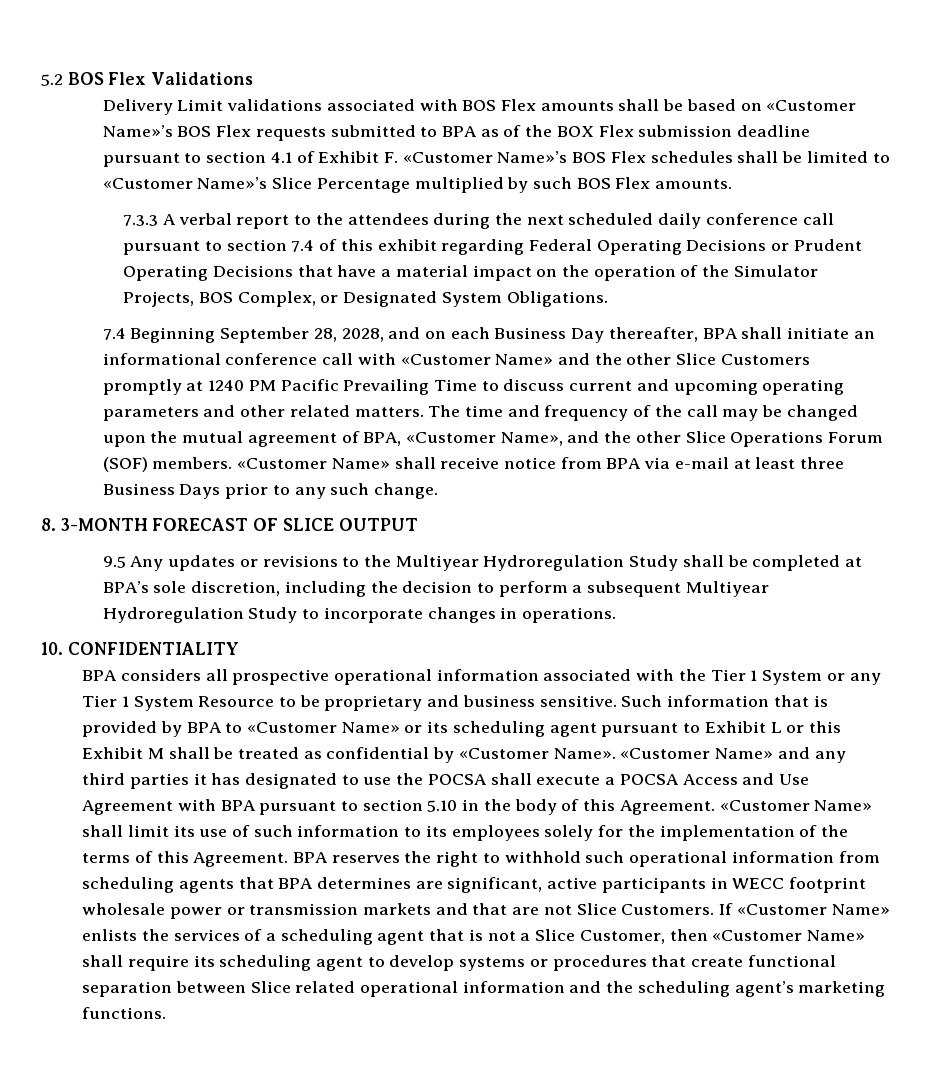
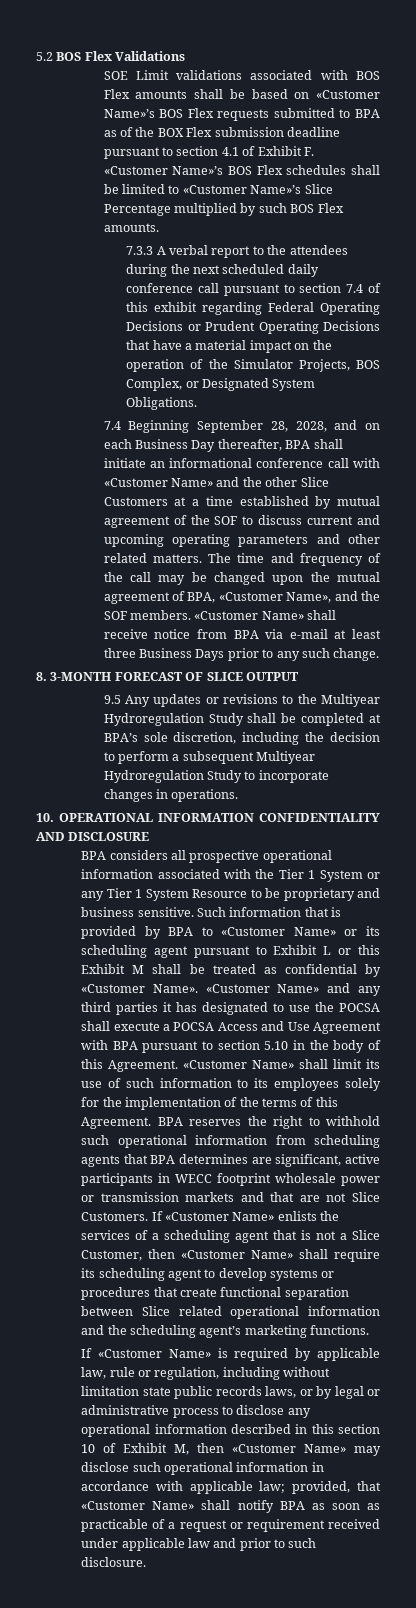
[102,99,173,115] Delivery -> [103,71,128,80] SOE
[102,379,478,395] promptly at 1240 PM Pacific Prevailing Time -> [174,496,380,509] [103,515,238,528] at a time established by mutual agreement of the SOF
[635,431,884,447] [102,457,148,472] other Slice Operations Forum (SOF) -> [103,611,127,620] SOF
(63, 648) none -> [59,813,254,822] OPERATIONAL INFORMATION
(239, 648) none -> [36,832,150,841] AND DISCLOSURE
(167, 1013) none -> [81,1348,380,1361] [81,1367,331,1380] [81,1386,380,1399] [81,1405,311,1418] [81,1424,380,1437] [81,1443,381,1456] [81,1462,324,1475] [81,1481,381,1494] [81,1500,380,1513] [81,1519,380,1532] [81,1538,317,1551] [81,1557,147,1567] // If «Customer Name» is required by applicable law, rule or regulation, including without limitation state public records laws, or by legal or administrative process to disclose any operational information described in this section 10 of Exhibit M, then «Customer Name» may disclose such operational information in accordance with applicable law; provided, that «Customer Name» shall notify BPA as soon as practicable of a request or requirement received under applicable law and prior to such disclosure.

